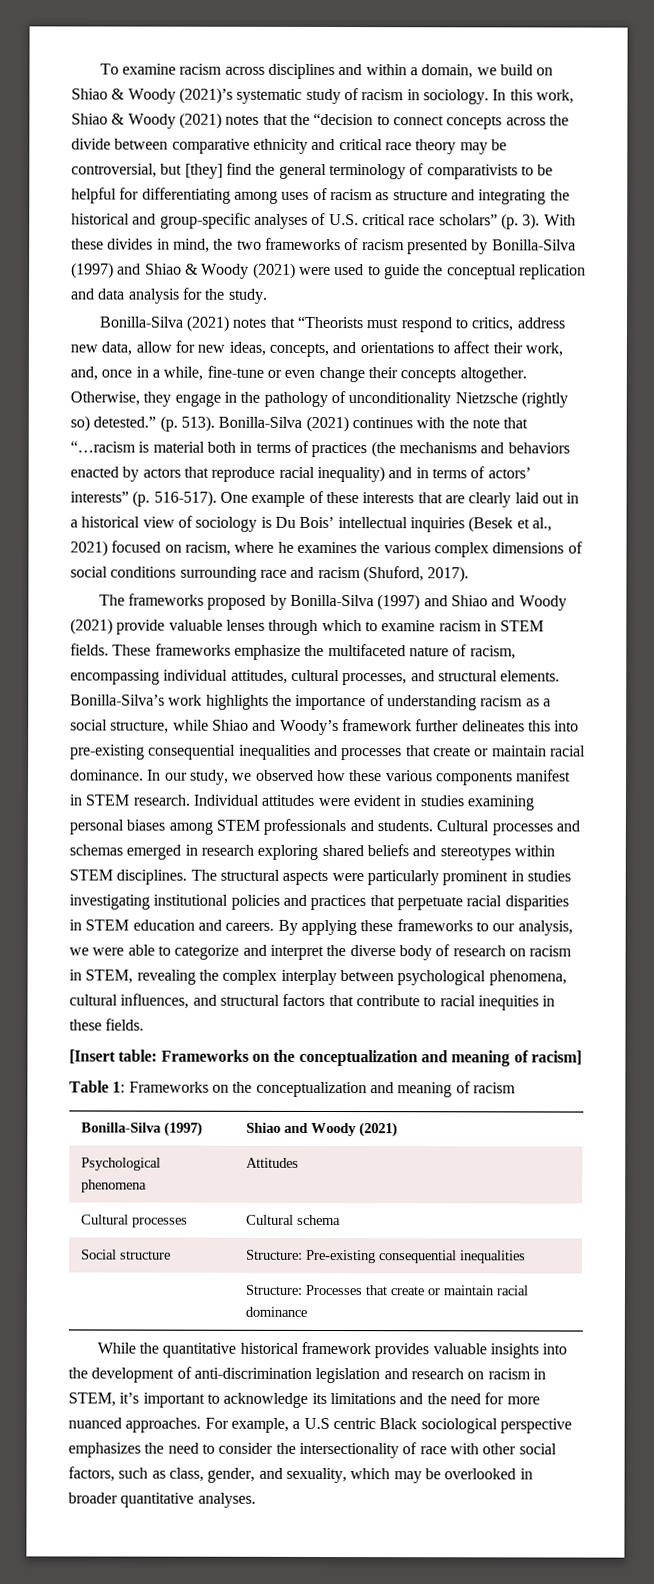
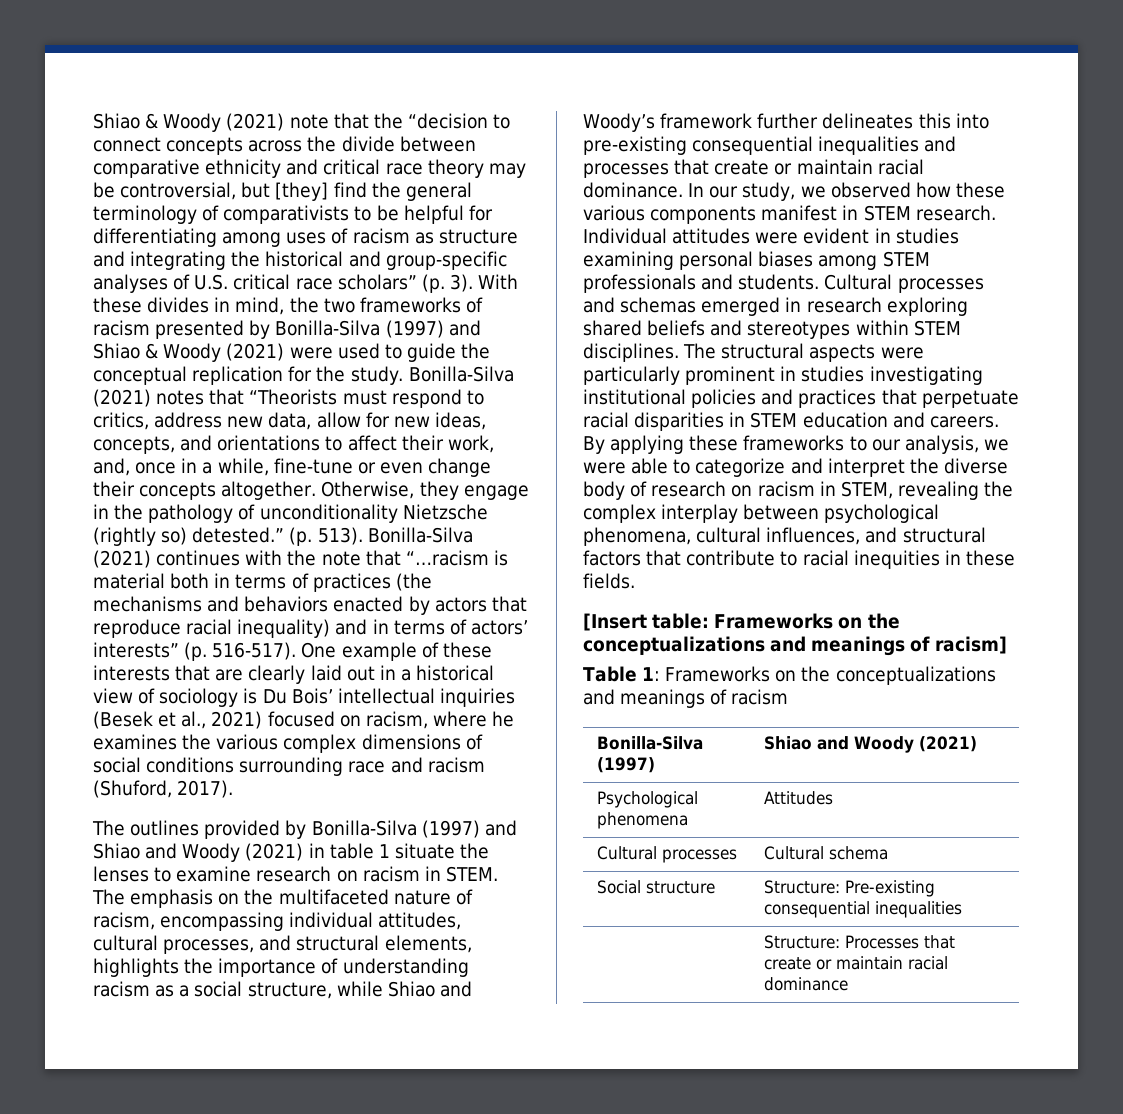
[99,63,554,80] [71,87,574,105] [71,112,260,129] To examine racism across disciplines and within a domain, we build on Shiao & Woody (2021)’s systematic study of racism in sociology. In this work, Shiao & Woody (2021) notes -> [93,113,329,132] Shiao & Woody (2021) note
[71,288,180,304] and data analysis -> (284, 375) none
(268, 296) // -> (404, 375) none
[128,593,267,610] frameworks proposed -> [130,820,281,839] outlines provided
[116,619,545,635] [70,643,301,660] provide valuable lenses through which to examine racism in STEM fields. These frameworks emphasize -> [308,843,490,859] [93,866,498,882] [92,889,240,908] in table 1 situate the lenses to examine research on racism in STEM. The emphasis on
[500,670,561,682] [70,694,203,706] elements. Bonilla-Silva’s work -> [384,935,472,953] elements,
[298,1049,511,1067] conceptualization and meaning -> [583,636,906,656] conceptualizations and meanings
[255,1081,453,1098] conceptualization and meaning -> [835,666,996,685] [583,689,706,708] conceptualizations and meanings
[96,1341,568,1359] [68,1366,546,1384] [68,1392,540,1408] [68,1417,572,1434] [68,1442,557,1459] [68,1466,533,1484] [68,1492,256,1508] // While the quantitative historical framework provides valuable insights into the development of anti-discrimination legislation and research on racism in STEM, it’s important to acknowledge its limitations and the need for more nuanced approaches. For example, a U.S centric Black sociological perspective emphasizes the need to consider the intersectionality of race with other social factors, such as class, gender, and sexuality, which may be overlooked in broader quantitative analyses. -> (848, 984) none

